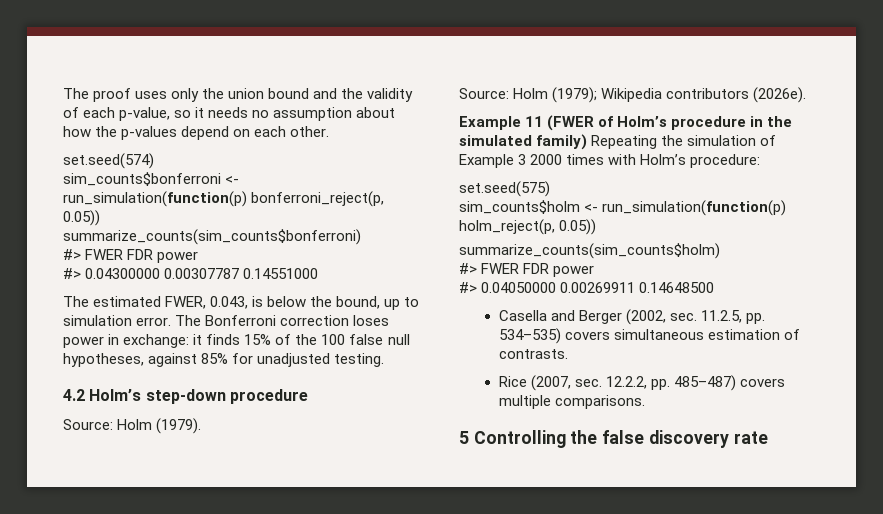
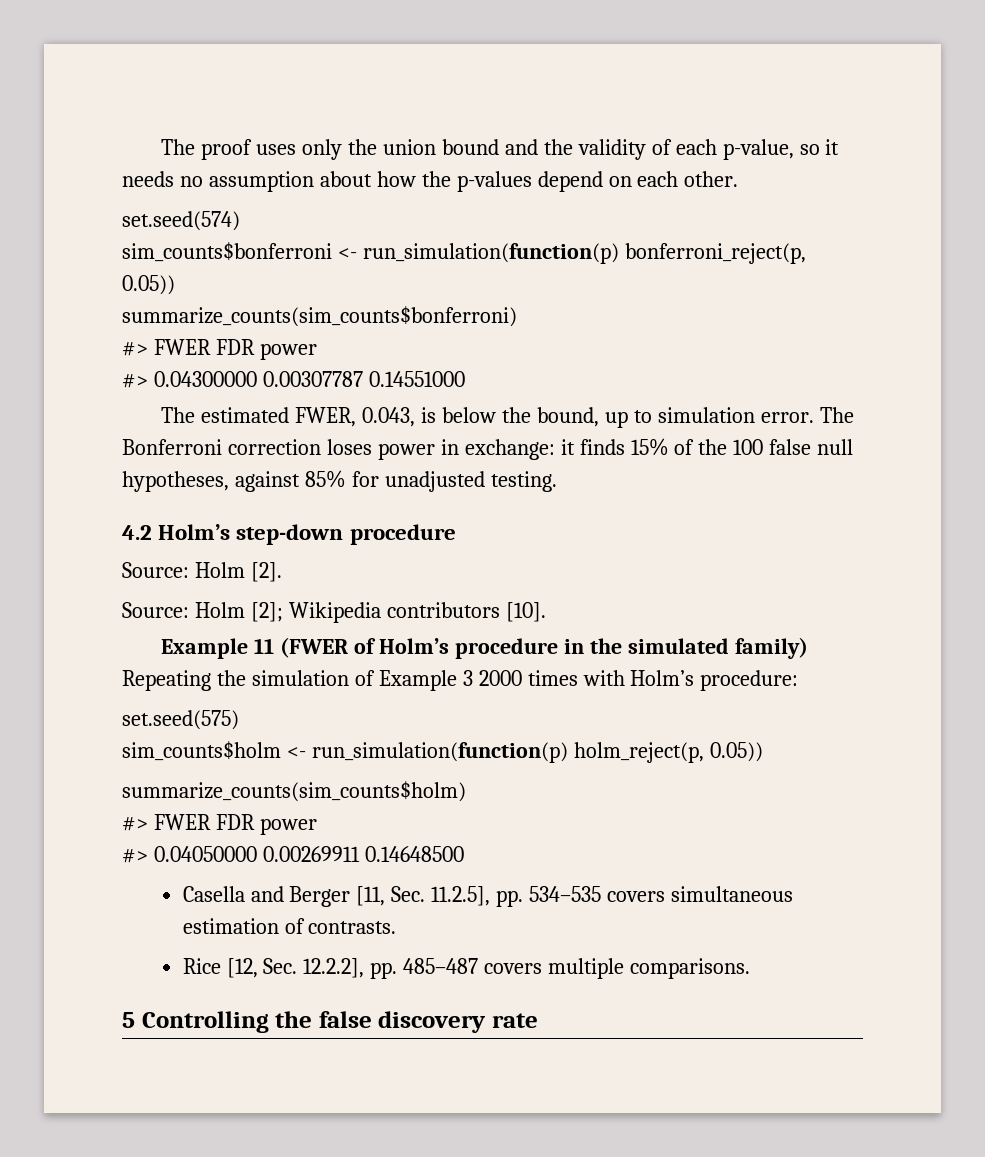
[156,418,202,434] [459,87,598,103] (1979). // Source: Holm (1979); -> [250,562,282,582] [122,602,283,622] [2]. // Source: Holm [2];
[753,87,807,103] (2026e). -> [505,602,546,622] [10].
[625,309,765,325] [498,328,561,344] (2002, sec. 11.2.5, pp. 534–535) -> [356,886,602,907] [11, Sec. 11.2.5], pp. 534–535
[530,375,736,391] (2007, sec. 12.2.2, pp. 485–487) -> [226,958,479,979] [12, Sec. 12.2.2], pp. 485–487

